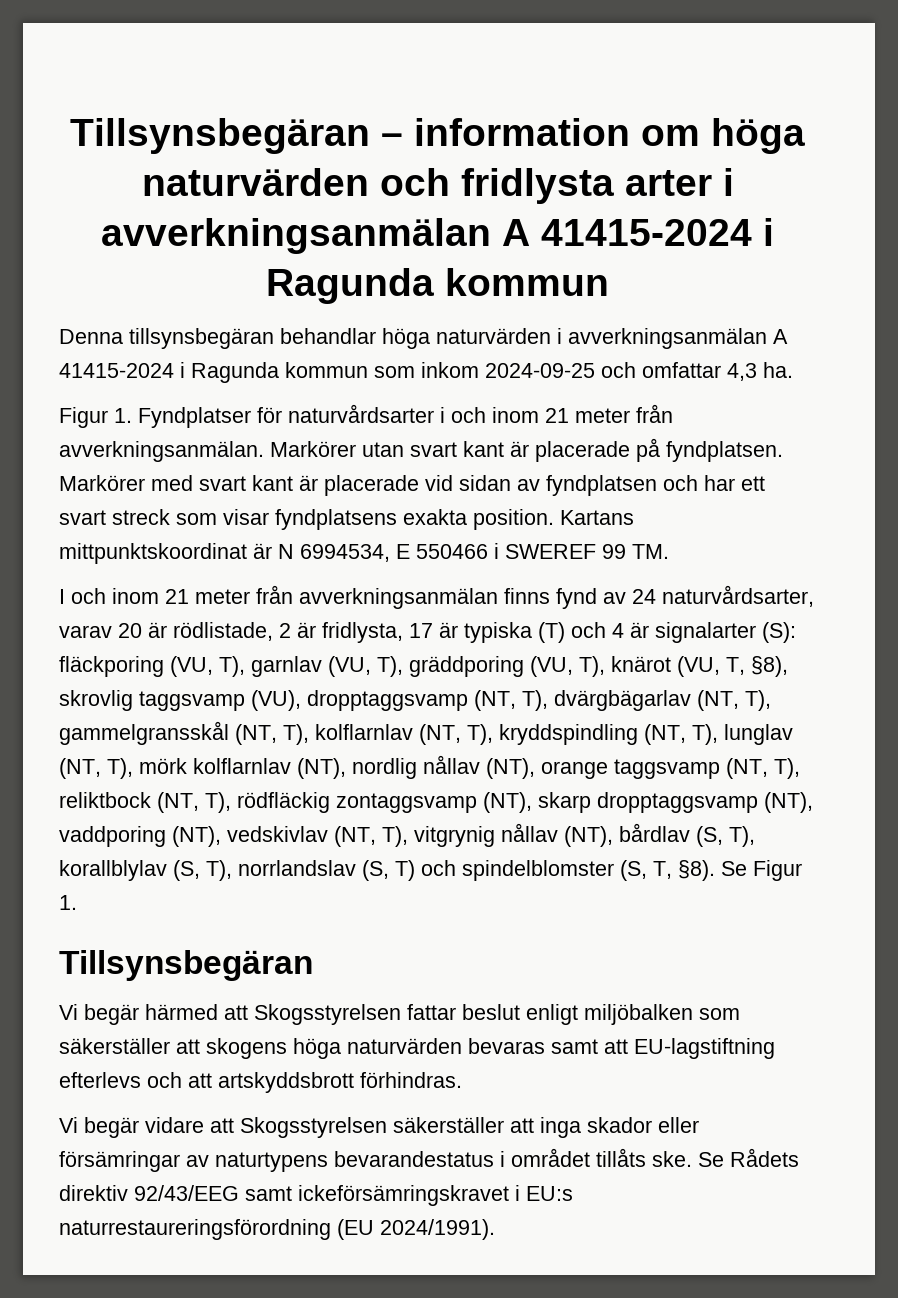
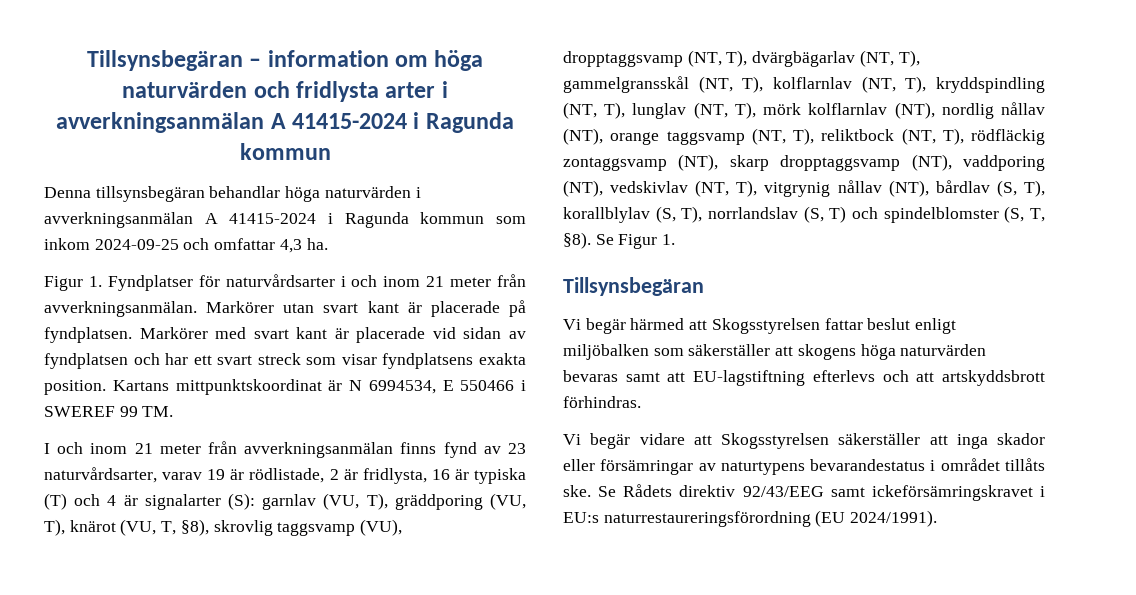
[632,589,656,604] 24 -> [507,443,526,454] 23
[118,623,142,638] 20 -> [207,469,226,480] 19
[409,623,433,638] 17 -> [431,469,450,480] 16
[59,656,245,677] fläckporing (VU, T), -> (255, 501) none

